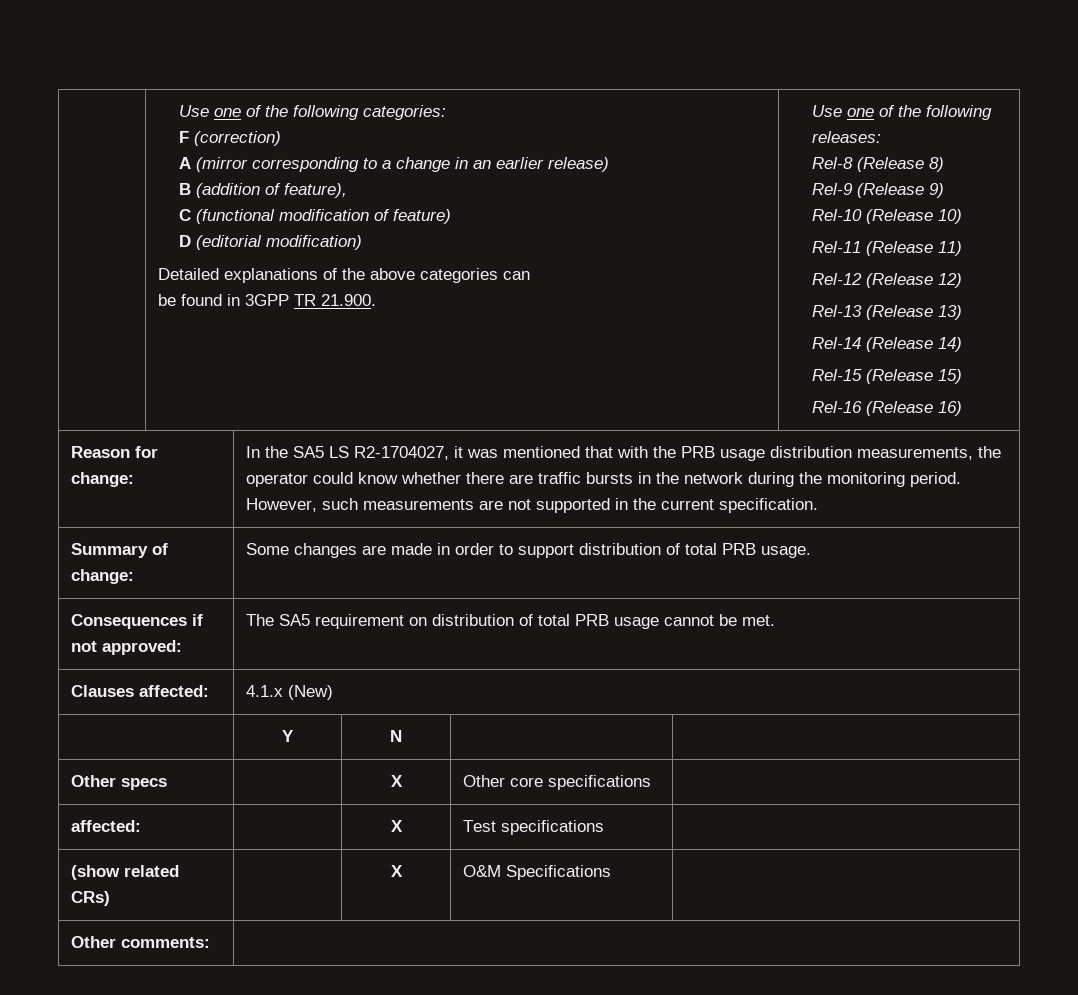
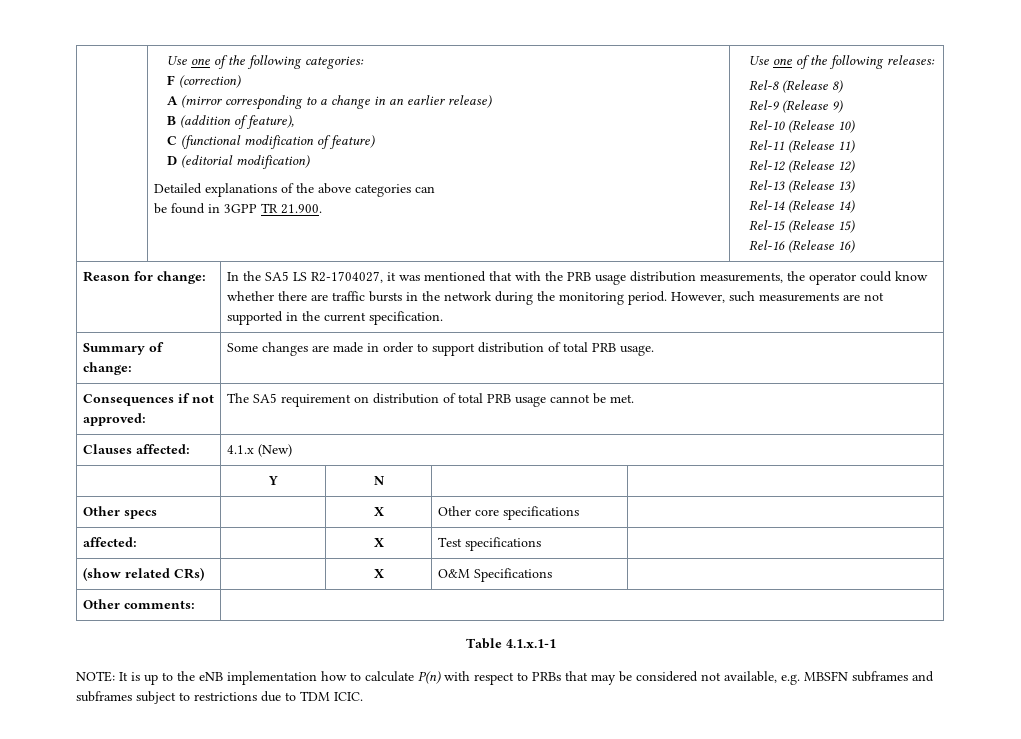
(210, 942) none -> [465,638,556,649] [76,671,934,685] [76,691,363,704] // Table 4.1.x.1-1 // NOTE: It is up to the eNB implementation how to calculate P(n) with respect to PRBs that may be considered not available, e.g. MBSFN subframes and subframes subject to restrictions due to TDM ICIC.

